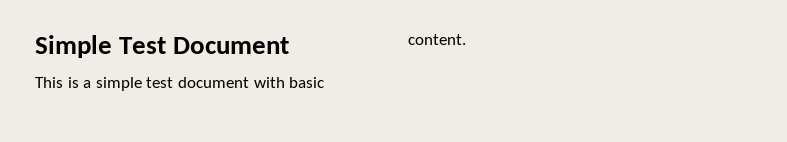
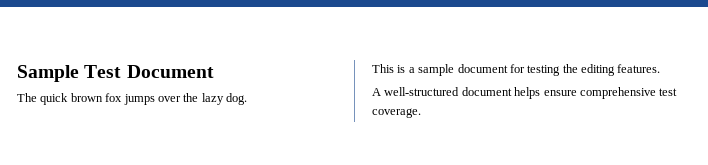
[35,35,112,58] Simple -> [17,65,79,82] Sample
[35,77,325,91] [408,34,466,45] This is a simple test document with basic content. -> [17,93,247,105] [372,64,661,76] [372,87,678,99] [372,108,421,118] The quick brown fox jumps over the lazy dog. // This is a sample document for testing the editing features. // A well-structured document helps ensure comprehensive test coverage.

